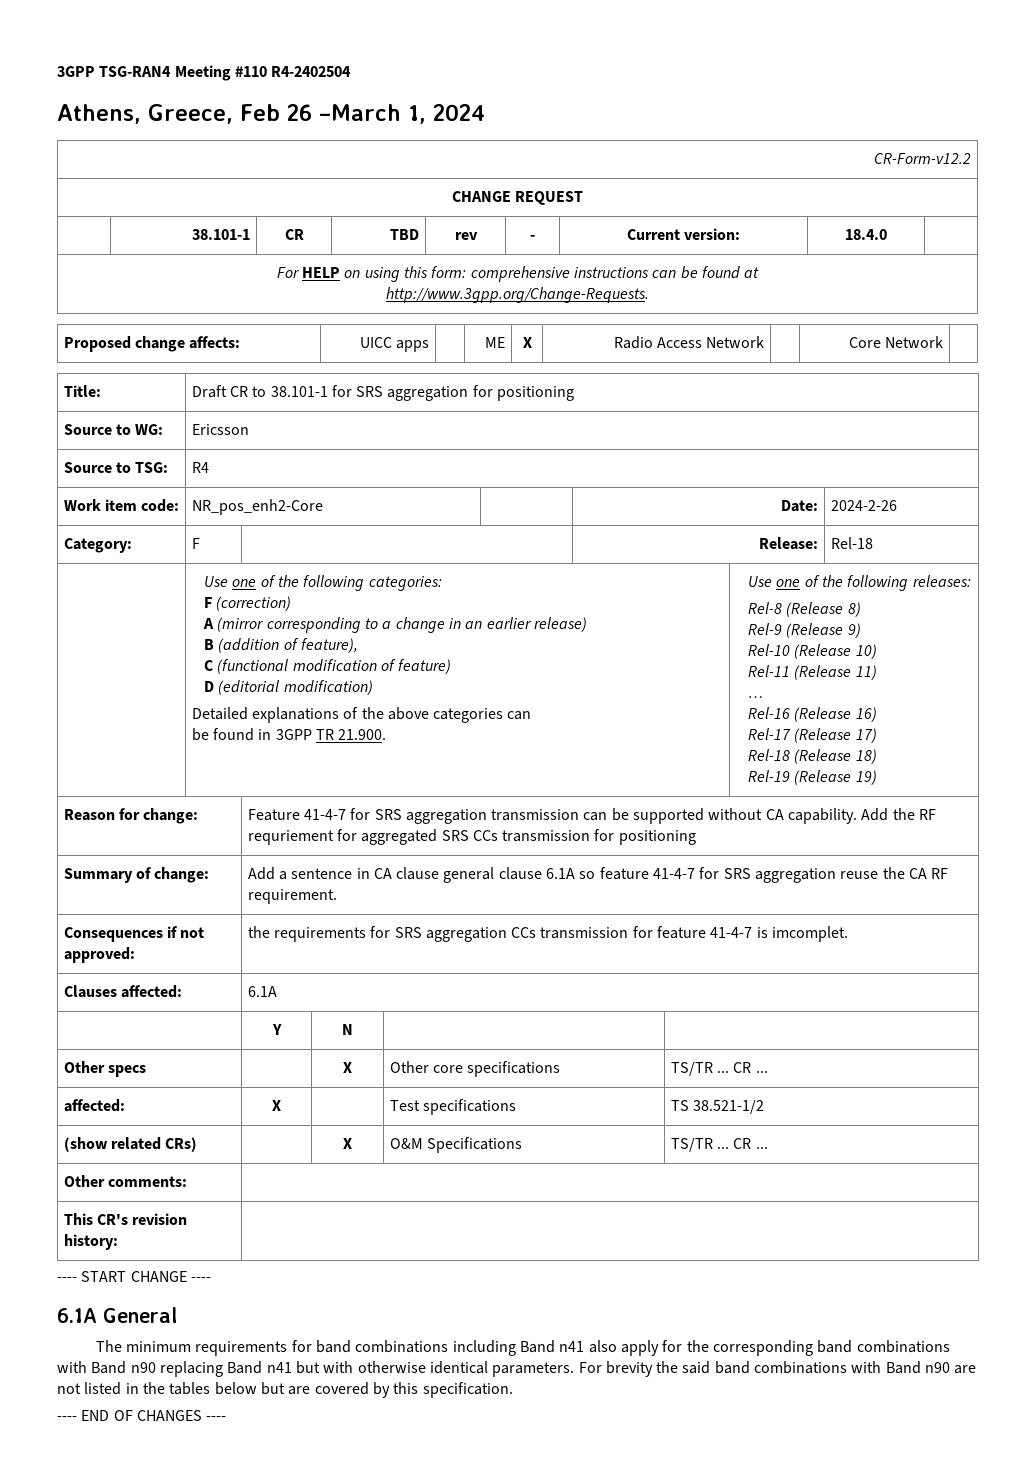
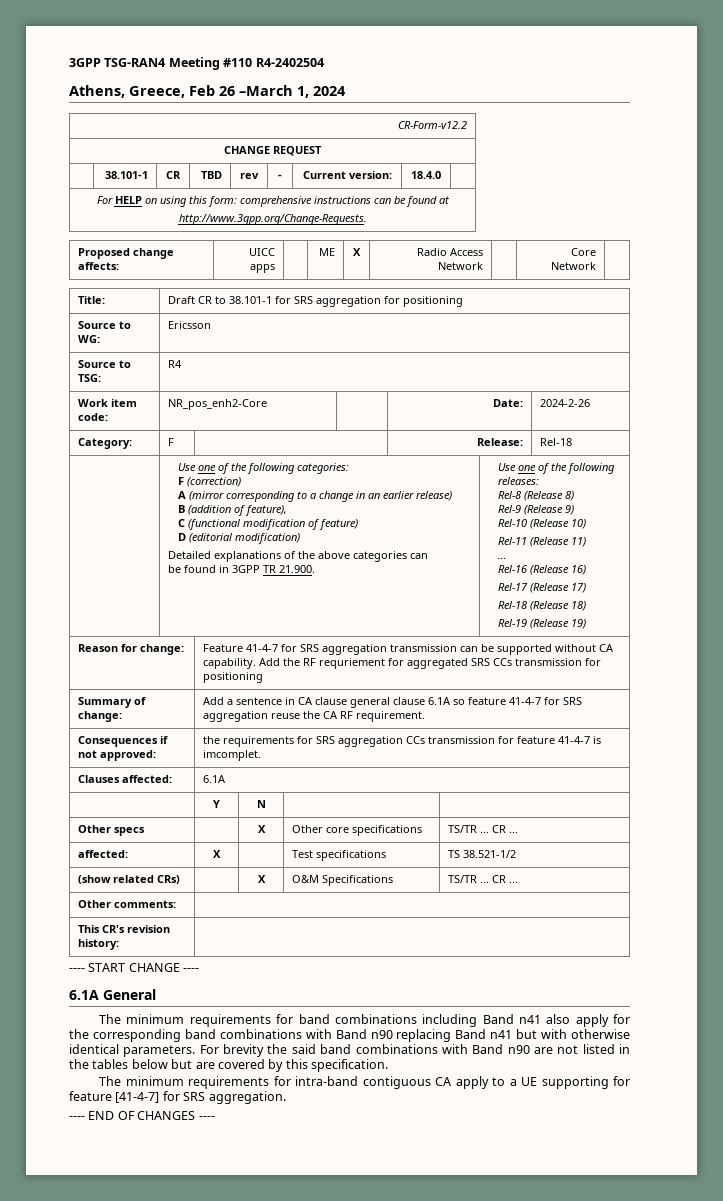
(513, 1390) none -> [99,1076,630,1089] [69,1091,286,1104] // The minimum requirements for intra-band contiguous CA apply to a UE supporting for feature [41-4-7] for SRS aggregation.

